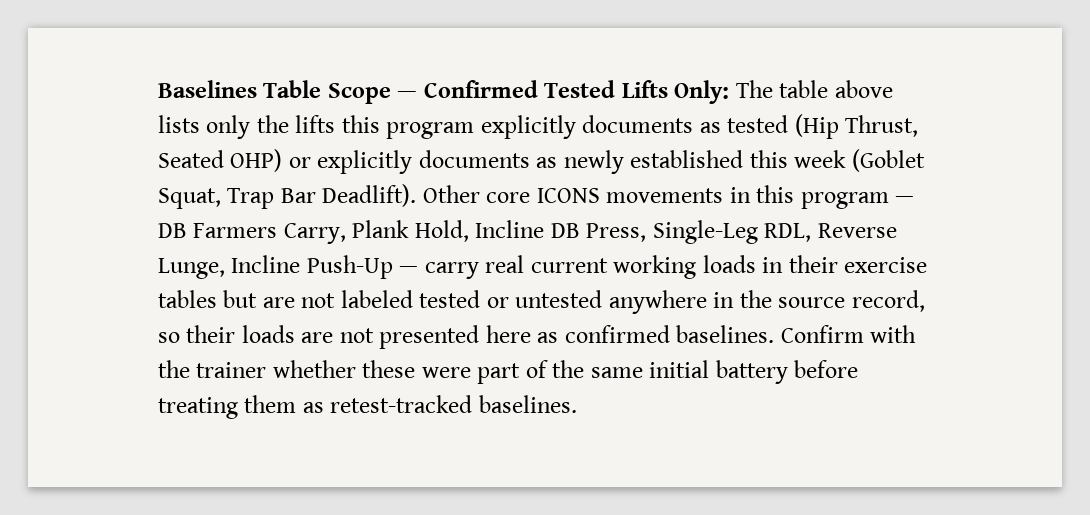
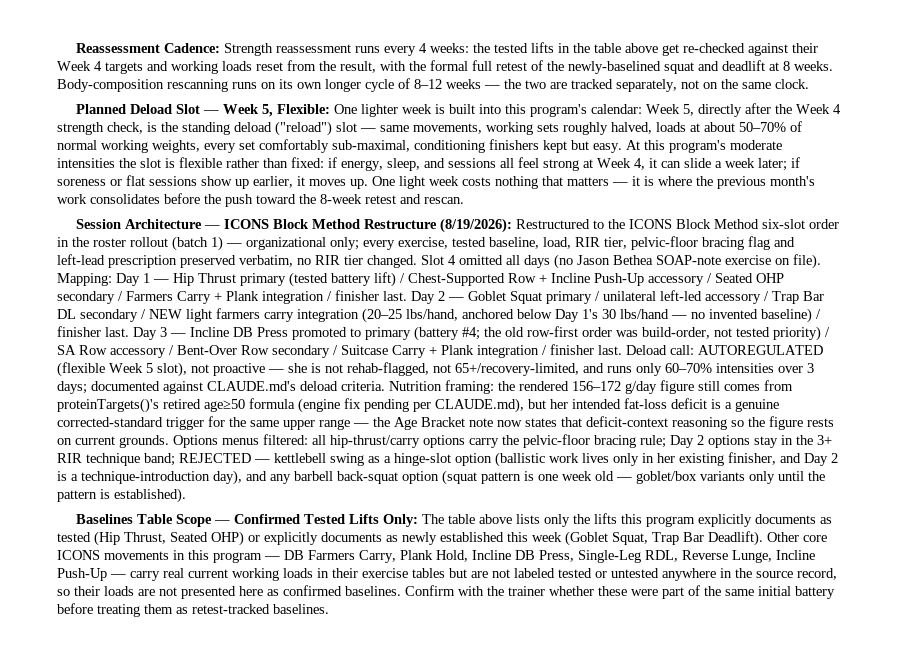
(158, 89) none -> [75,42,818,56] [57,60,833,74] [57,78,809,92] [75,103,841,117] [57,121,802,136] [57,139,782,153] [57,157,800,171] [57,175,815,189] [57,193,464,207] [75,218,839,233] [57,236,795,251] [57,254,821,269] [57,272,784,287] [57,290,824,304] [57,308,821,323] [57,326,830,341] [57,344,823,358] [57,362,814,377] [57,380,793,394] [57,398,779,413] [57,416,834,430] [57,434,832,448] [57,452,838,467] [57,470,825,485] [57,488,186,503] Reassessment Cadence: Strength reassessment runs every 4 weeks: the tested lifts in the table above get re-checked against their Week 4 targets and working loads reset from the result, with the formal full retest of the newly-baselined squat and deadlift at 8 weeks. Body-composition rescanning runs on its own longer cycle of 8–12 weeks — the two are tracked separately, not on the same clock. // Planned Deload Slot — Week 5, Flexible: One lighter week is built into this program's calendar: Week 5, directly after the Week 4 strength check, is the standing deload ("reload") slot — same movements, working sets roughly halved, loads at about 50–70% of normal working weights, every set comfortably sub-maximal, conditioning finishers kept but easy. At this program's moderate intensities the slot is flexible rather than fixed: if energy, sleep, and sessions all feel strong at Week 4, it can slide a week later; if soreness or flat sessions show up earlier, it moves up. One light week costs nothing that matters — it is where the previous month's work consolidates before the push toward the 8-week retest and rescan. // Session Architecture — ICONS Block Method Restructure (8/19/2026): Restructured to the ICONS Block Method six-slot order in the roster rollout (batch 1) — organizational only; every exercise, tested baseline, load, RIR tier, pelvic-floor bracing flag and left-lead prescription preserved verbatim, no RIR tier changed. Slot 4 omitted all days (no Jason Bethea SOAP-note exercise on file). Mapping: Day 1 — Hip Thrust primary (tested battery lift) / Chest-Supported Row + Incline Push-Up accessory / Seated OHP secondary / Farmers Carry + Plank integration / finisher last. Day 2 — Goblet Squat primary / unilateral left-led accessory / Trap Bar DL secondary / NEW light farmers carry integration (20–25 lbs/hand, anchored below Day 1's 30 lbs/hand — no invented baseline) / finisher last. Day 3 — Incline DB Press promoted to primary (battery #4; the old row-first order was build-order, not tested priority) / SA Row accessory / Bent-Over Row secondary / Suitcase Carry + Plank integration / finisher last. Deload call: AUTOREGULATED (flexible Week 5 slot), not proactive — she is not rehab-flagged, not 65+/recovery-limited, and runs only 60–70% intensities over 3 days; documented against CLAUDE.md's deload criteria. Nutrition framing: the rendered 156–172 g/day figure still comes from proteinTargets()'s retired age≥50 formula (engine fix pending per CLAUDE.md), but her intended fat-loss deficit is a genuine corrected-standard trigger for the same upper range — the Age Bracket note now states that deficit-context reasoning so the figure rests on current grounds. Options menus filtered: all hip-thrust/carry options carry the pelvic-floor bracing rule; Day 2 options stay in the 3+ RIR technique band; REJECTED — kettlebell swing as a hinge-slot option (ballistic work lives only in her existing finisher, and Day 2 is a technique-introduction day), and any barbell back-squat option (squat pattern is one week old — goblet/box variants only until the pattern is established). //

